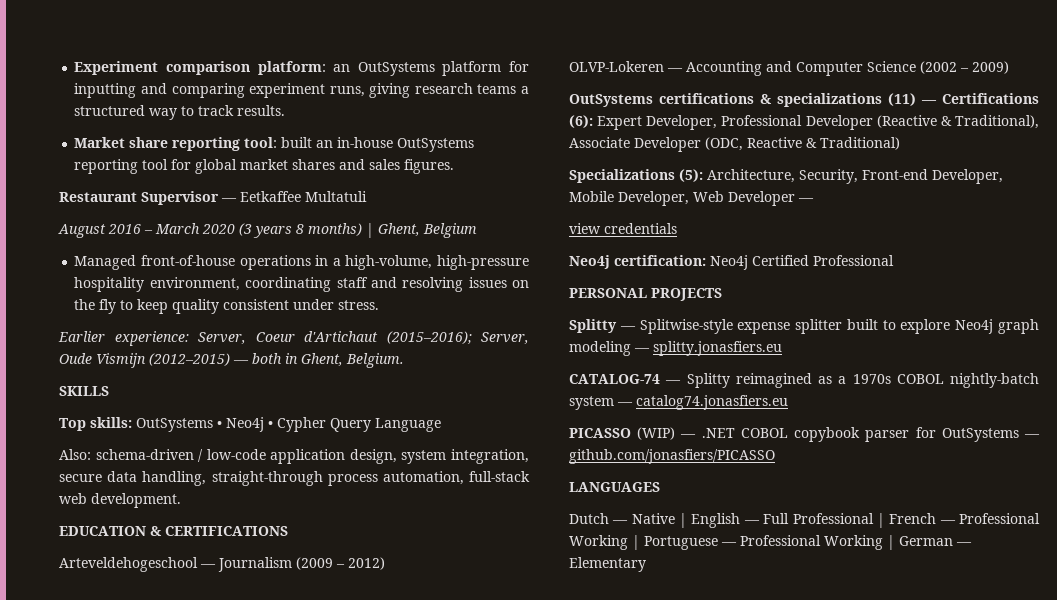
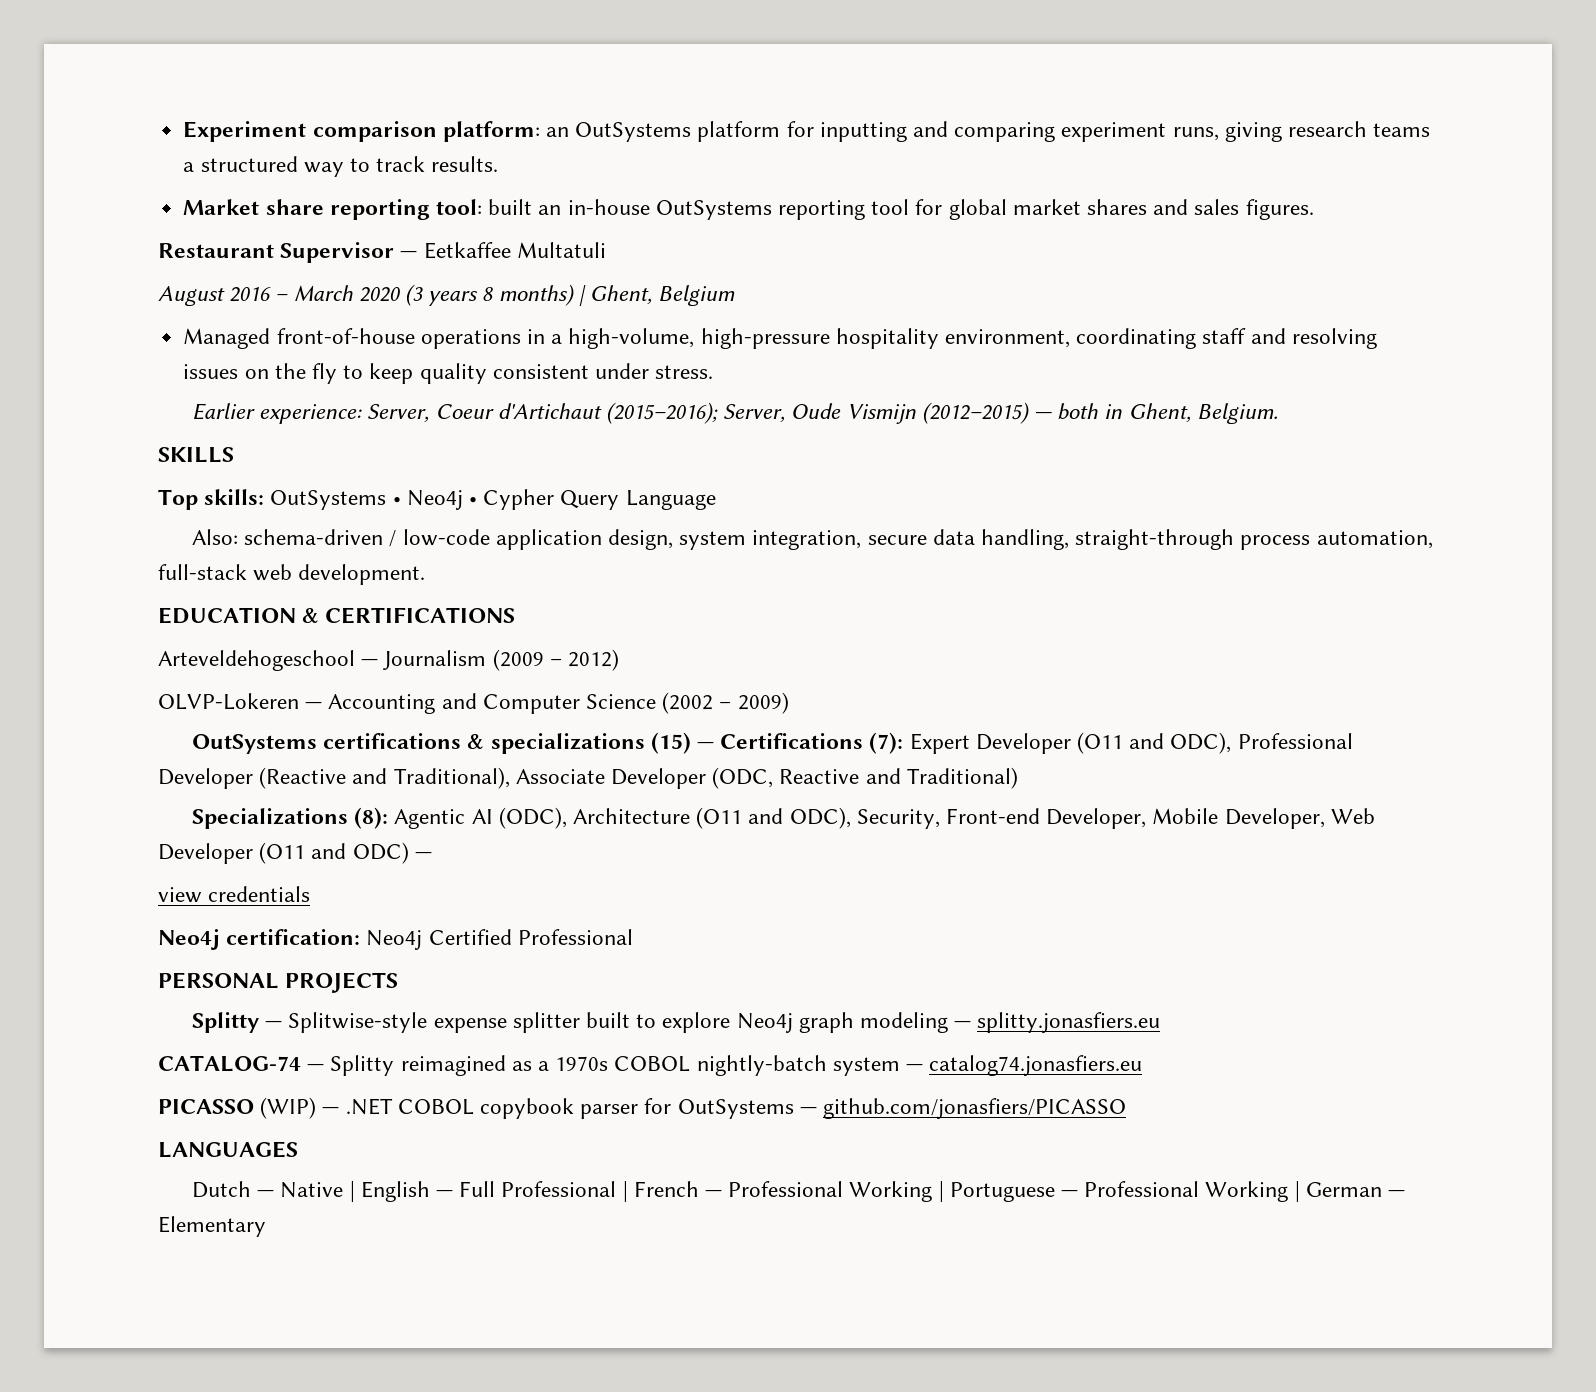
[888,93,916,106] (11) -> [650,732,691,754] (15)
[569,115,718,130] (6): Expert Developer, -> [869,732,1232,754] (7): Expert Developer (O11 and ODC),
[940,116,952,126] & -> [352,768,388,784] and
[806,138,817,148] & -> [865,768,901,784] and
[679,169,795,183] (5): Architecture, -> [354,807,851,829] (8): Agentic AI (ODC), Architecture (O11 and ODC),
(795, 198) none -> [259,842,409,864] (O11 and ODC)

